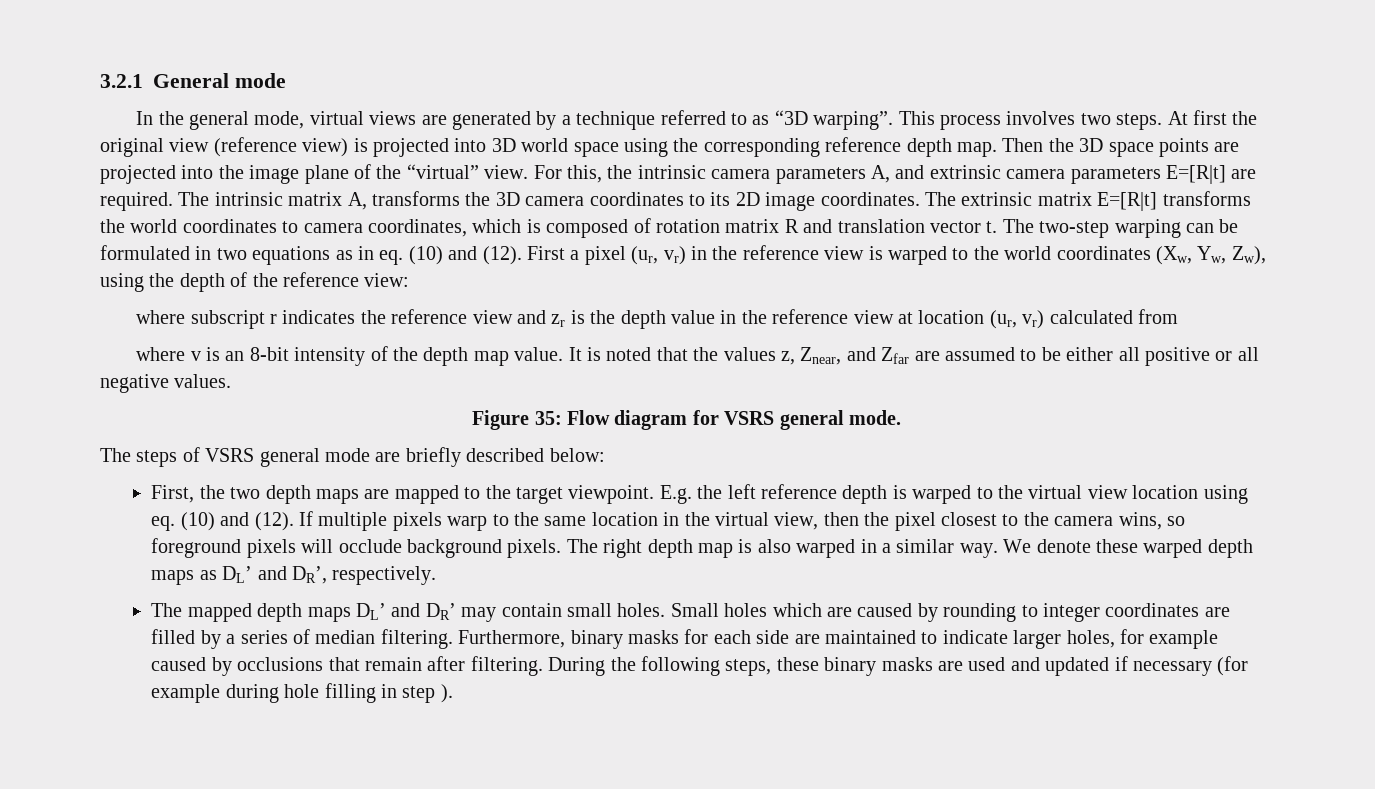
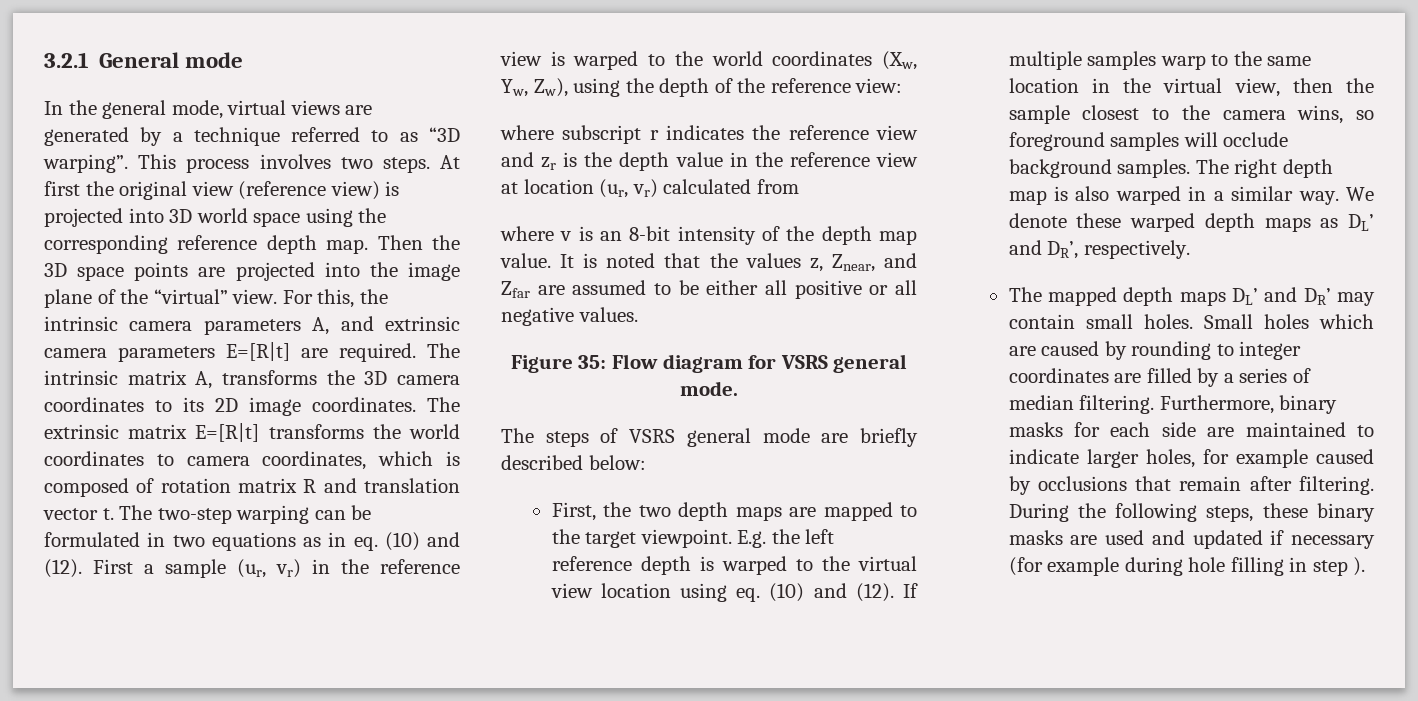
[584,246,626,265] pixel -> [165,559,226,578] sample
[392,512,442,531] pixels -> [1087,51,1157,70] samples
[894,512,936,531] pixel -> [1008,105,1070,124] sample
[246,539,296,558] pixels -> [1110,132,1180,151] samples
[507,539,562,558] pixels. -> [1117,159,1191,178] samples.

